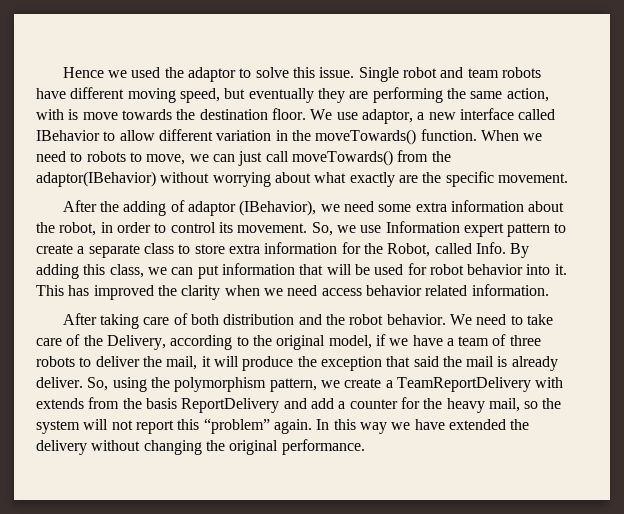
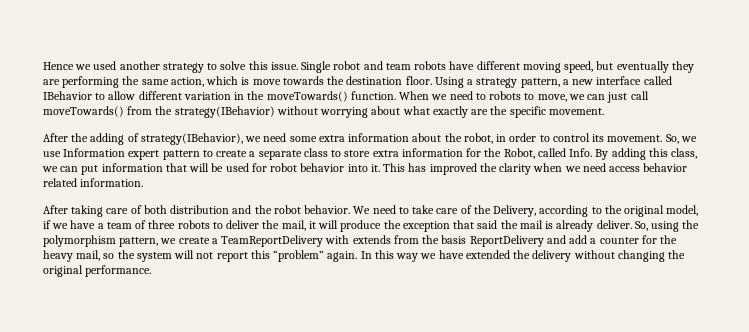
[164,67,237,82] the adaptor -> [119,61,204,73] another strategy
[36,109,64,120] with -> [206,76,239,85] which
[310,109,413,124] We use adaptor, -> [434,77,560,88] Using a strategy pattern,
[36,171,156,187] adaptor(IBehavior) -> [174,106,275,118] strategy(IBehavior)
[188,200,317,216] adaptor (IBehavior), -> [140,133,243,145] strategy(IBehavior),

